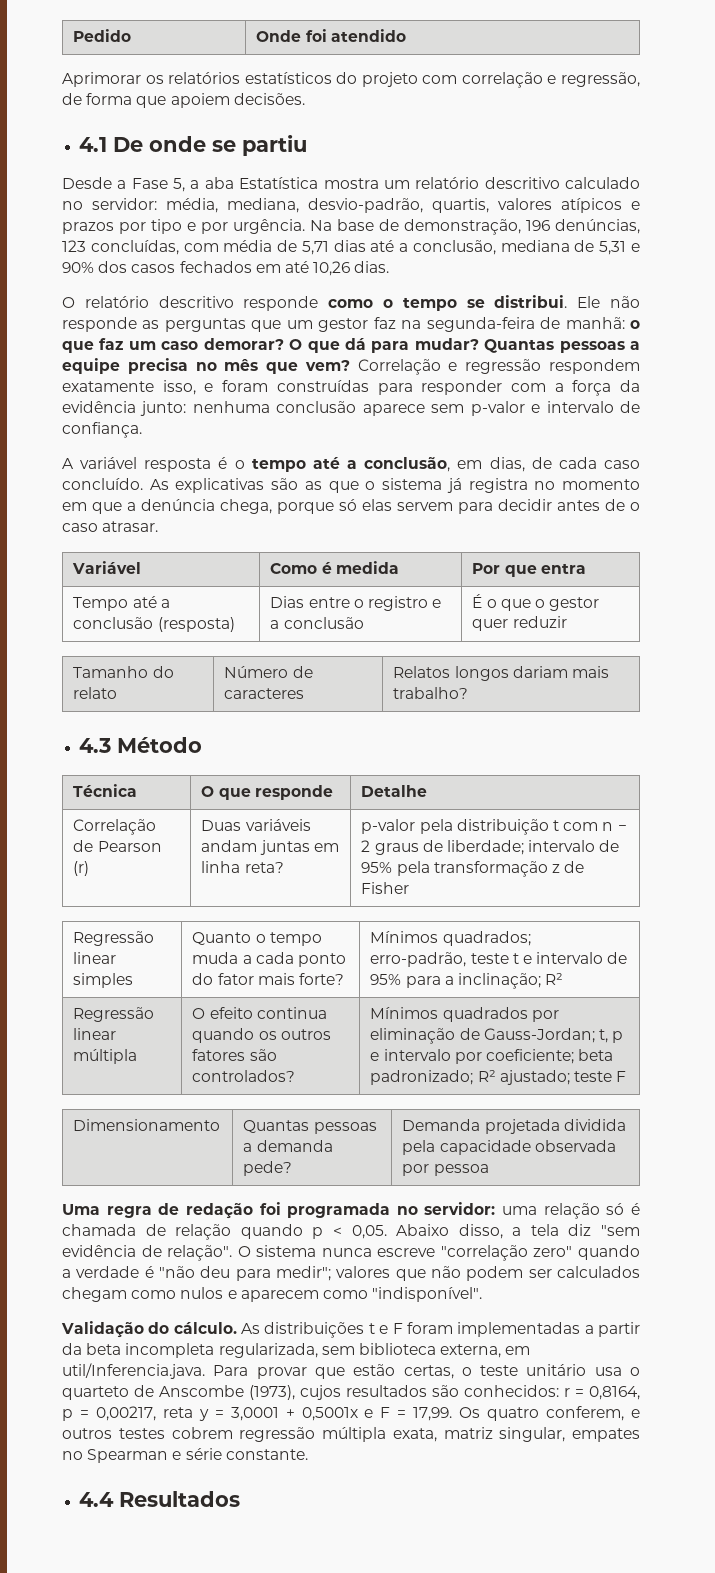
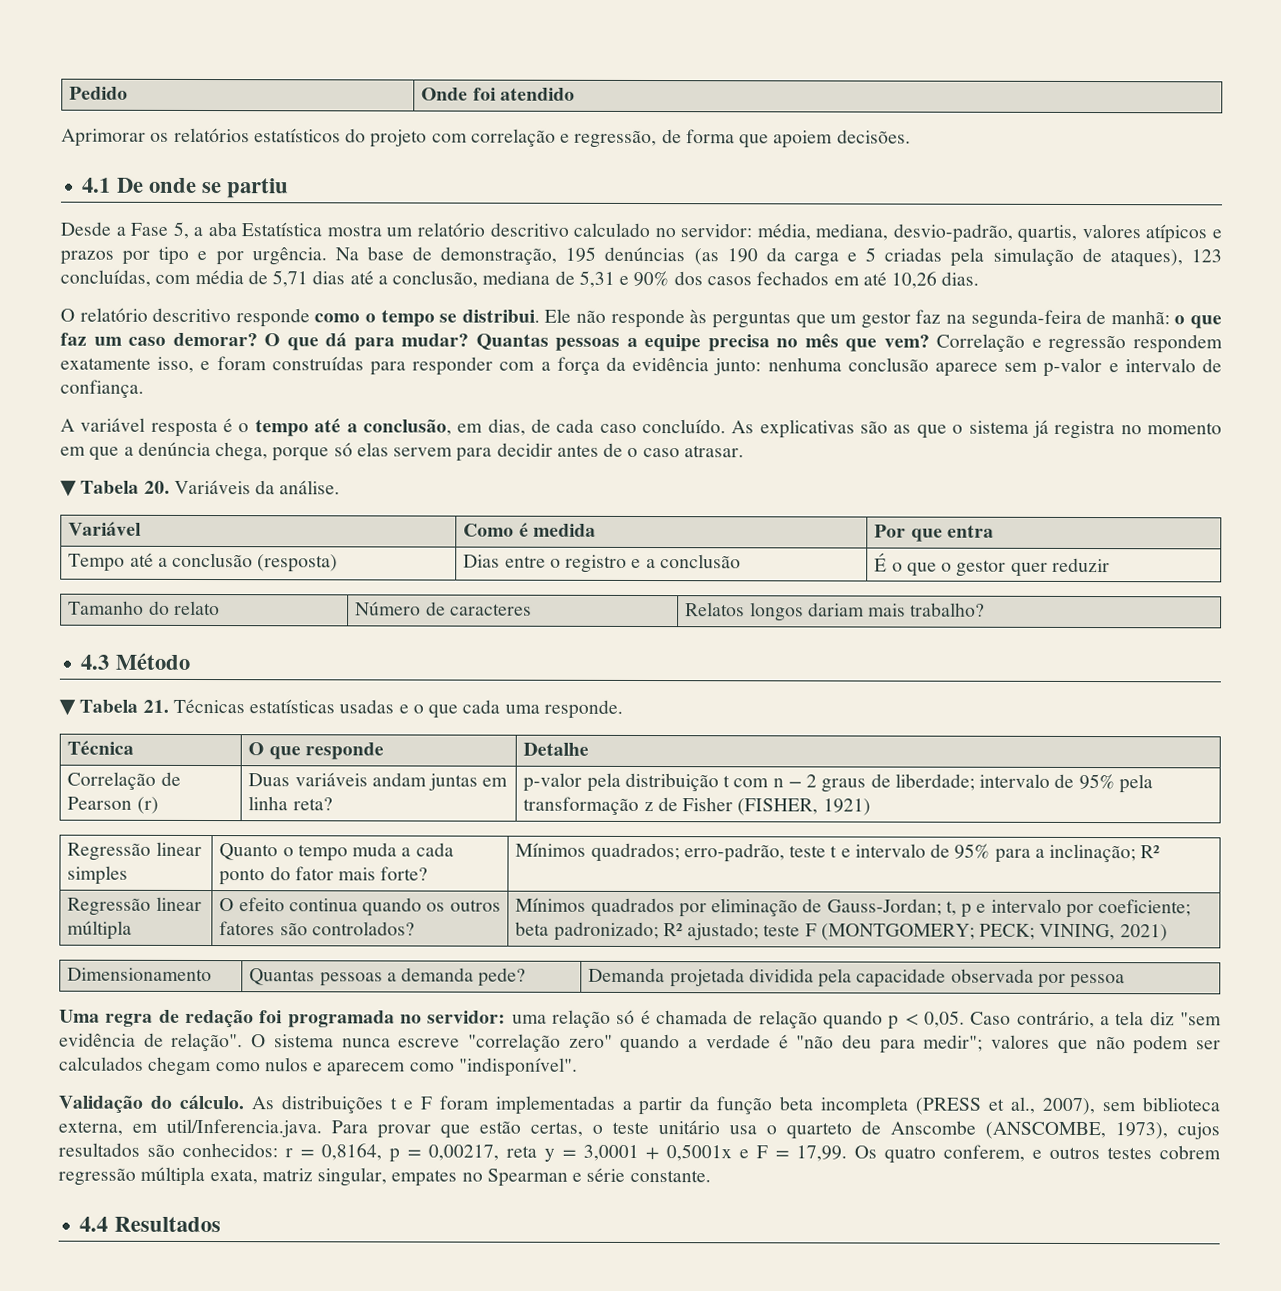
[526,219,640,234] 196 denúncias, -> [565,246,1183,268] 195 denúncias (as 190 da carga e 5 criadas pela simulação de ataques),
[142,320,160,329] as -> [689,309,708,324] às
(159, 526) none -> [60,479,341,497] // ▼ Tabela 20. Variáveis da análise.
(203, 745) none -> [59,698,623,719] // ▼ Tabela 21. Técnicas estatísticas usadas e o que cada uma responde.
(410, 888) none -> [737,798,871,816] (FISHER, 1921)
(627, 1076) none -> [820,923,1168,942] (MONTGOMERY; PECK; VINING, 2021)
[396,1224,503,1239] Abaixo disso, -> [970,1010,1095,1029] Caso contrário,
(82, 1349) none -> [716,1096,773,1115] função
[218,1343,318,1358] regularizada, -> [915,1096,1096,1116] (PRESS et al., 2007),
[249,1385,295,1400] (1973), -> [985,1121,1168,1140] (ANSCOMBE, 1973),

